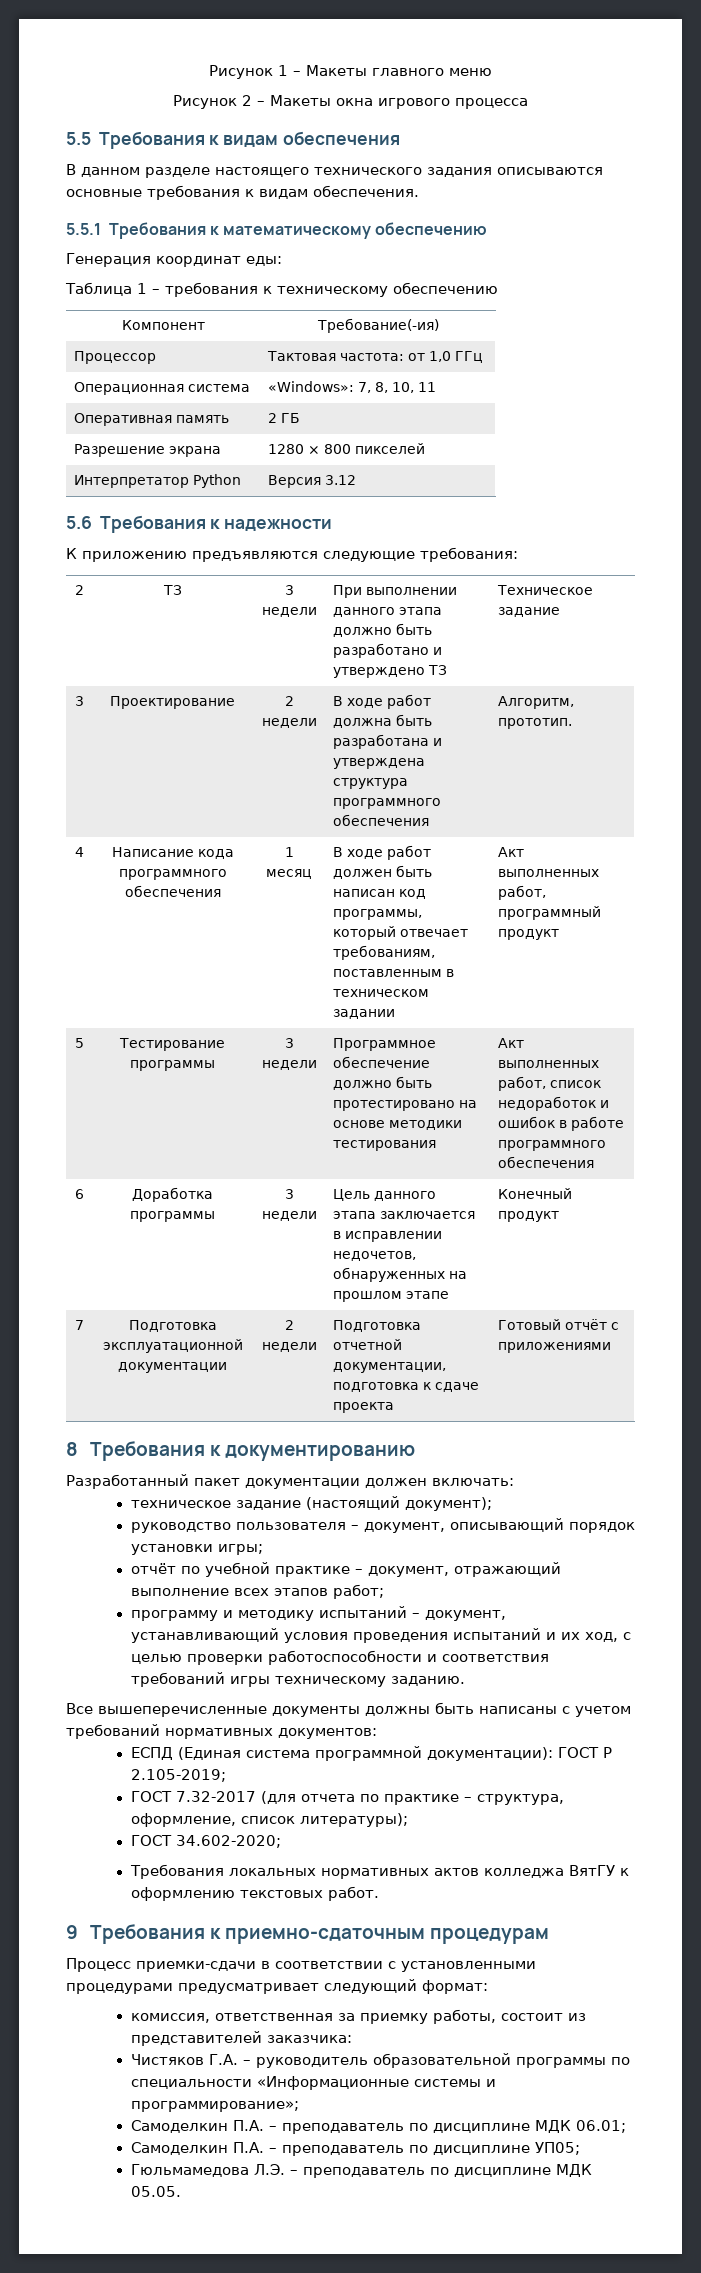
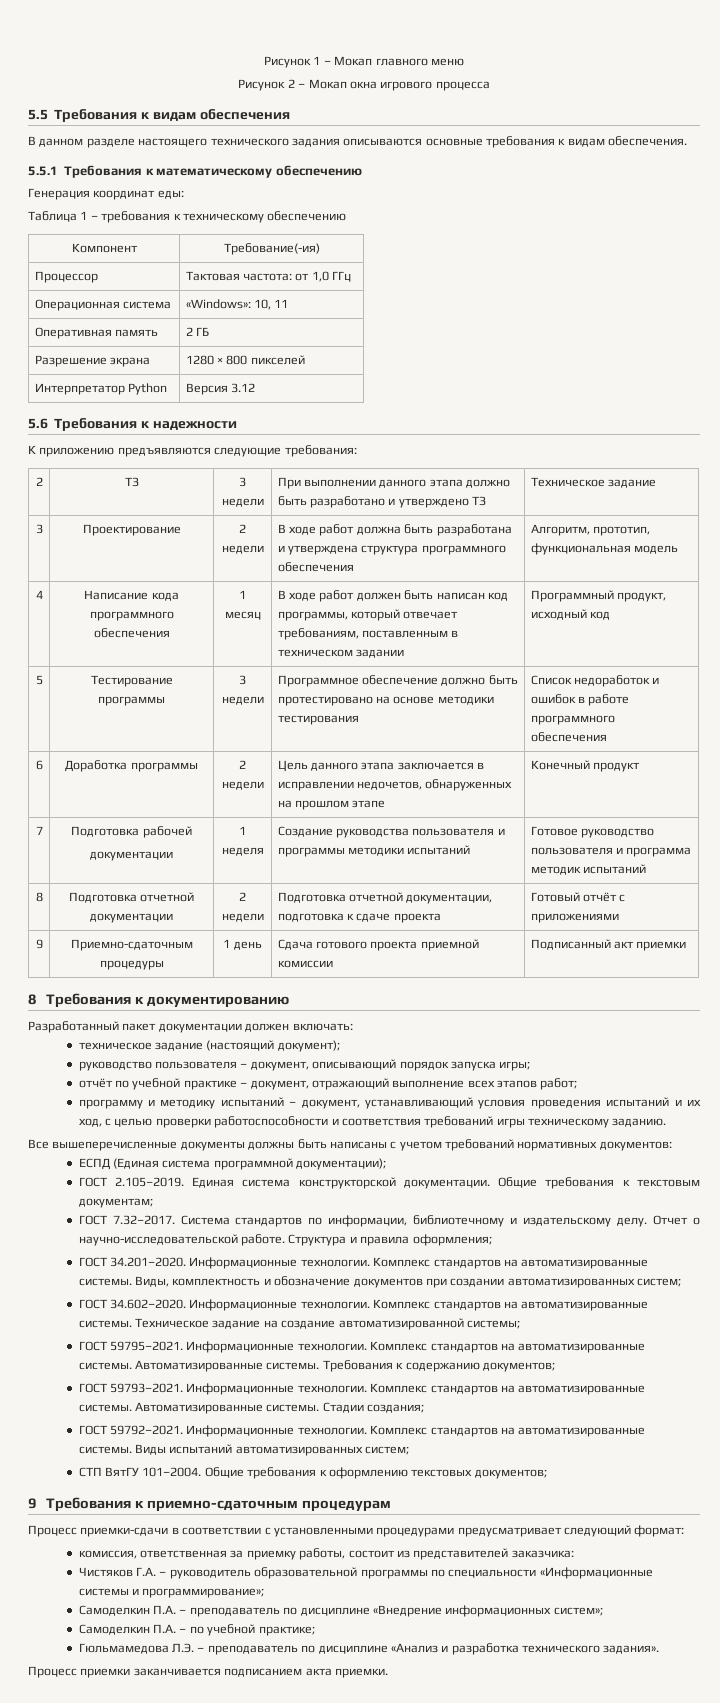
[306,65,367,76] Макеты -> [334,56,373,66] Мокап
[270,95,331,106] Макеты -> [308,79,347,89] Мокап
[358,382,389,393] 7, 8, -> (251, 304) none
[498,718,573,729] прототип. -> [593,526,651,536] [530,543,679,555] прототип, функциональная модель
[498,847,525,857] [498,869,600,877] [498,885,547,900] [498,906,602,920] [498,929,560,940] Акт выполненных работ, программный продукт -> [530,590,667,602] [530,609,611,620] Программный продукт, исходный код
[498,1038,525,1048] [498,1060,600,1068] [498,1076,602,1091] Акт выполненных работ, список -> [530,675,572,685] Список
[284,1189,294,1199] 3 -> [239,760,246,769] 2
[102,1339,243,1353] эксплуатационной -> [142,826,192,838] [90,851,173,861] [239,826,246,835] [221,847,264,856] [277,826,505,838] [277,845,471,857] [530,826,655,838] [530,847,692,857] [530,864,647,875] [35,892,43,902] [68,892,195,903] рабочей // документации | 1 неделя | Создание руководства пользователя и программы методики испытаний | Готовое руководство пользователя и программа методик испытаний // 8 | Подготовка отчетной
(612, 1347) none -> [35,939,43,949] [70,939,193,951] [99,960,164,970] [223,939,262,950] [277,939,479,951] [277,960,333,968] [530,939,687,951] // 9 | Приемно-сдаточным процедуры | 1 день | Сдача готового проекта приемной комиссии | Подписанный акт приемки
[130,1544,213,1555] установки -> [450,1061,496,1071] запуска
[426,1747,612,1761] [130,1769,226,1782] [130,1791,564,1805] [130,1813,408,1827] [130,1835,281,1848] [129,1864,615,1879] документации): ГОСТ Р 2.105-2019; // ГОСТ 7.32-2017 (для отчета по практике – структура, оформление, список литературы); // ГОСТ 34.602-2020; // Требования локальных нормативных актов колледжа ВятГУ -> [296,1158,387,1170] [78,1177,701,1189] [78,1198,153,1208] [78,1215,701,1227] [78,1234,492,1246] [78,1257,649,1269] [78,1276,681,1288] [78,1299,649,1311] [78,1318,520,1330] [78,1341,646,1353] [78,1360,555,1372] [78,1383,646,1395] [78,1402,425,1414] [78,1425,646,1437] [78,1444,410,1456] [78,1467,317,1479] документации); // ГОСТ 2.105–2019. Единая система конструкторской документации. Общие требования к текстовым документам; // ГОСТ 7.32–2017. Система стандартов по информации, библиотечному и издательскому делу. Отчет о научно-исследовательской работе. Структура и правила оформления; // ГОСТ 34.201–2020. Информационные технологии. Комплекс стандартов на автоматизированные системы. Виды, комплектность и обозначение документов при создании автоматизированных систем; // ГОСТ 34.602–2020. Информационные технологии. Комплекс стандартов на автоматизированные системы. Техническое задание на создание автоматизированной системы; // ГОСТ 59795–2021. Информационные технологии. Комплекс стандартов на автоматизированные системы. Автоматизированные системы. Требования к содержанию документов; // ГОСТ 59793–2021. Информационные технологии. Комплекс стандартов на автоматизированные системы. Автоматизированные системы. Стадии создания; // ГОСТ 59792–2021. Информационные технологии. Комплекс стандартов на автоматизированные системы. Виды испытаний автоматизированных систем; // СТП ВятГУ 101–2004. Общие требования
[327,1886,379,1901] работ. -> [474,1469,547,1479] документов;
[534,2120,626,2133] [130,2142,580,2156] МДК 06.01; // Самоделкин П.А. – преподаватель по дисциплине УП05; -> [372,1605,603,1617] [78,1624,315,1636] «Внедрение информационных систем»; // Самоделкин П.А. – по учебной практике;
[555,2164,592,2177] [130,2186,181,2197] МДК 05.05. -> [390,1643,660,1655] [28,1666,388,1678] «Анализ и разработка технического задания». // Процесс приемки заканчивается подписанием акта приемки.

